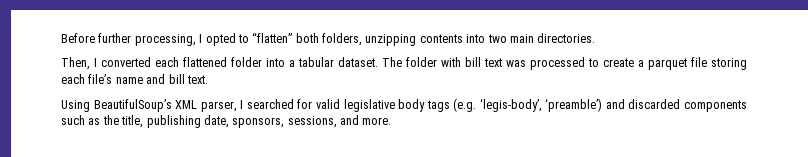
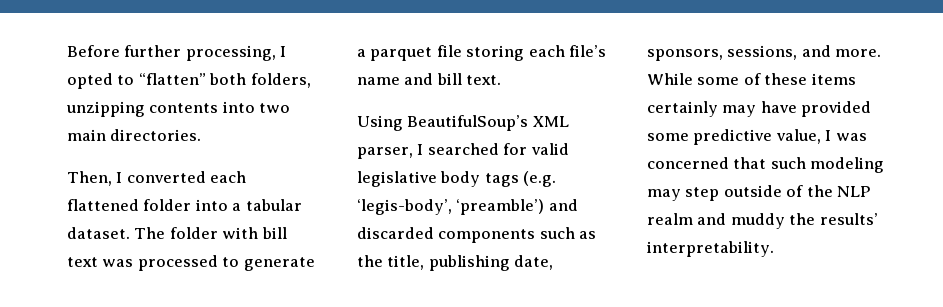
[603,58,634,67] create -> [243,257,315,271] generate
(392, 121) none -> [647,73,856,85] [647,101,872,117] [647,129,867,145] [647,157,885,173] [647,185,872,201] [647,213,878,229] [647,241,774,257] While some of these items certainly may have provided some predictive value, I was concerned that such modeling may step outside of the NLP realm and muddy the results’ interpretability.

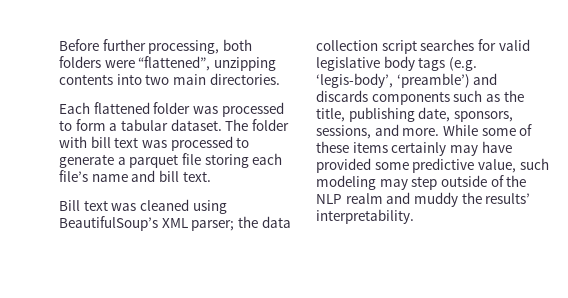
[280,46,287,57] [67,73,311,89] I opted to “flatten” both folders, -> [222,39,252,51] [59,56,211,71] both folders were “flattened”,
[67,171,247,186] [67,199,228,211] Then, I converted each flattened folder into -> [59,102,284,117] [59,119,106,131] Each flattened folder was processed to form
[357,115,569,131] [357,143,499,159] Using BeautifulSoup’s XML parser, I searched -> [59,199,227,214] [59,216,291,231] [316,39,475,54] Bill text was cleaned using BeautifulSoup’s XML parser; the data collection script searches
[357,227,434,239] discarded -> [316,90,368,102] discards
[825,130,867,141] [647,157,767,169] I was concerned that -> (516, 166) none

